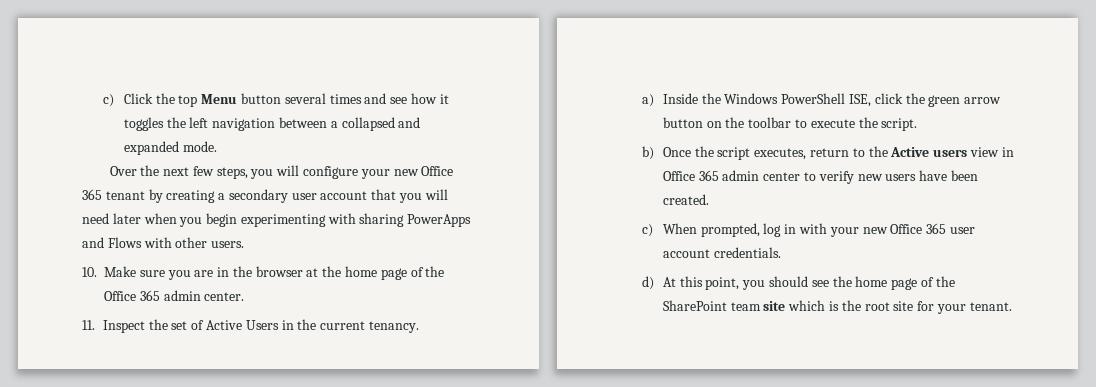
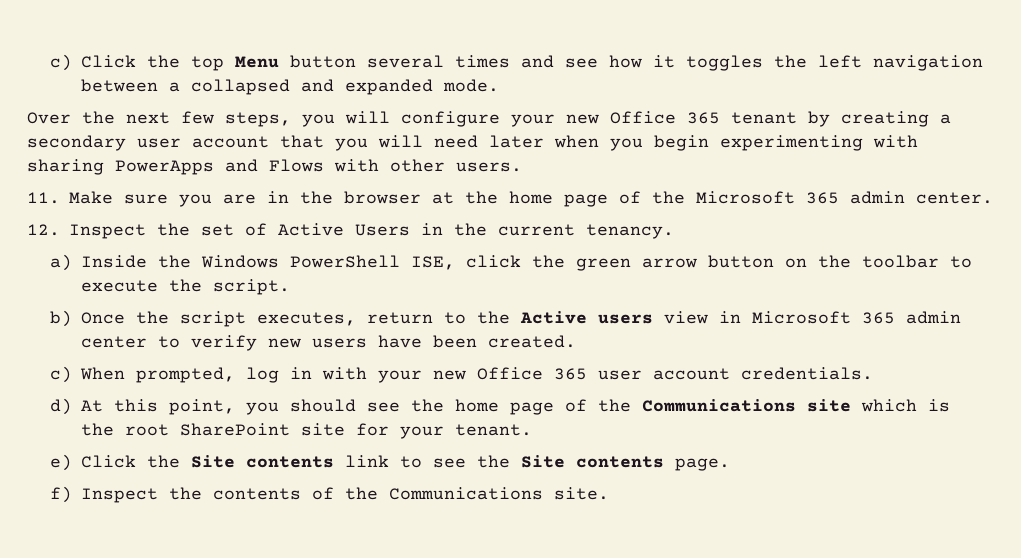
[82,267,97,277] 10. -> [27,192,60,204] 11.
[104,291,136,301] Office -> [696,191,795,204] Microsoft
[82,320,95,330] 11. -> [27,224,60,236] 12.
[662,171,695,181] Office -> [752,311,852,324] Microsoft
[662,300,761,311] SharePoint team -> [642,399,797,412] Communications
(890, 306) none -> [180,423,291,436] SharePoint
(1012, 306) none -> [50,454,731,471] [50,486,610,503] // e) Click the Site contents link to see the Site contents page. // f) Inspect the contents of the Communications site.

